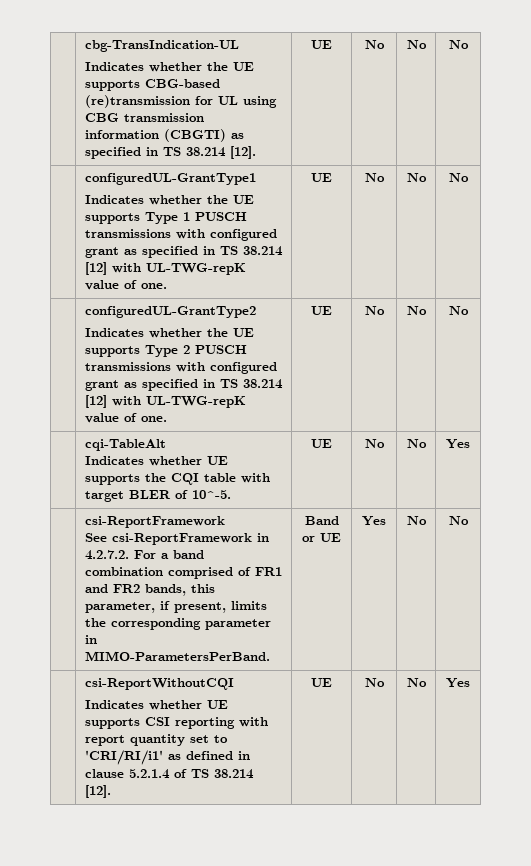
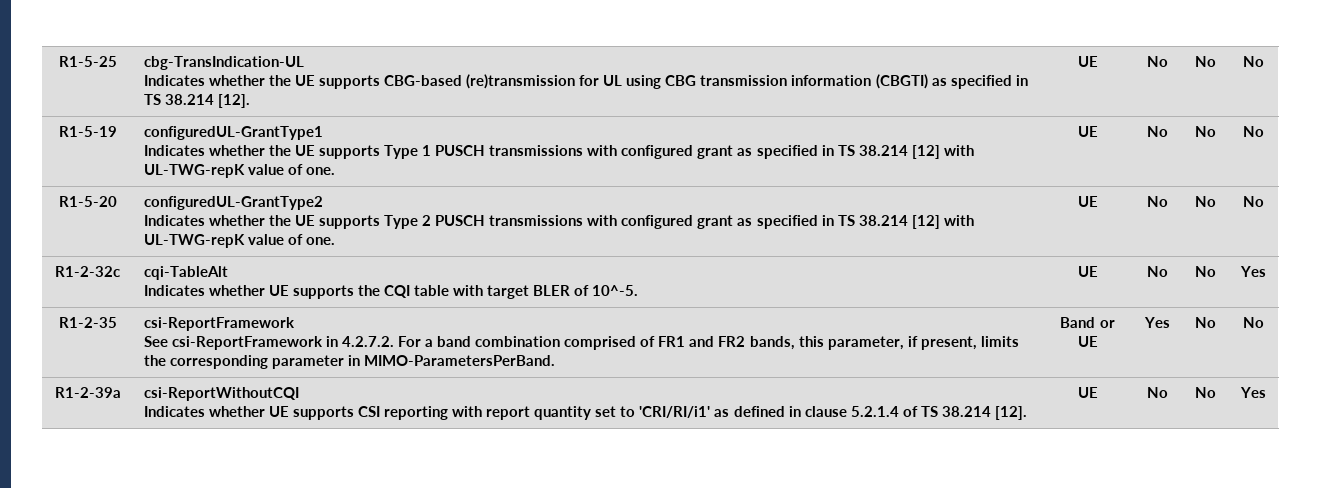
(84, 46) none -> [58,56,117,67] R1-5-25
(469, 44) none -> [58,126,117,137] R1-5-19
(469, 177) none -> [58,196,117,207] R1-5-20
(469, 310) none -> [55,266,120,277] R1-2-32c
(470, 444) none -> [58,317,117,328] R1-2-35
(469, 520) none -> [54,387,121,398] R1-2-39a

